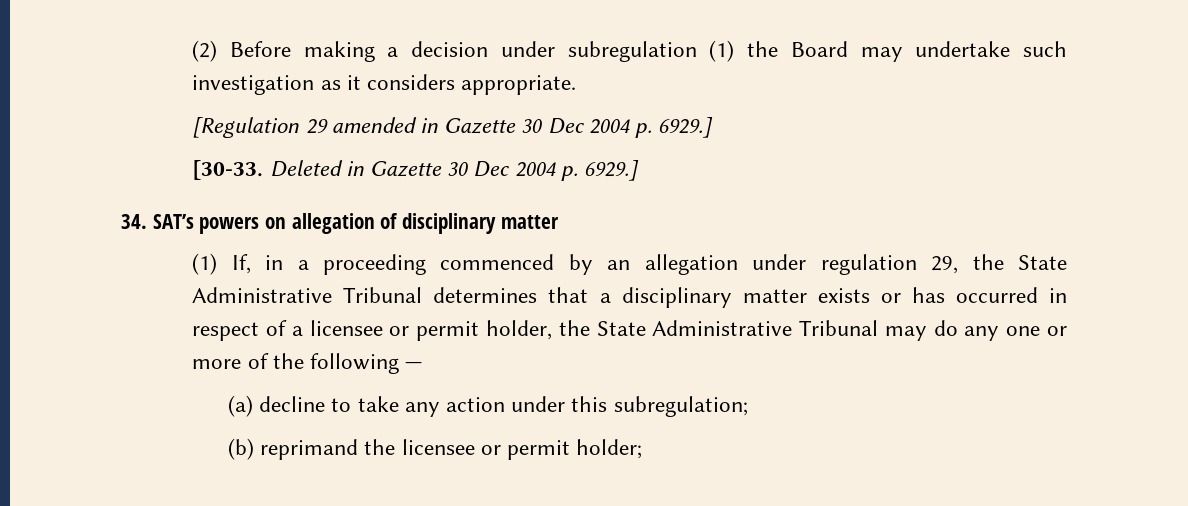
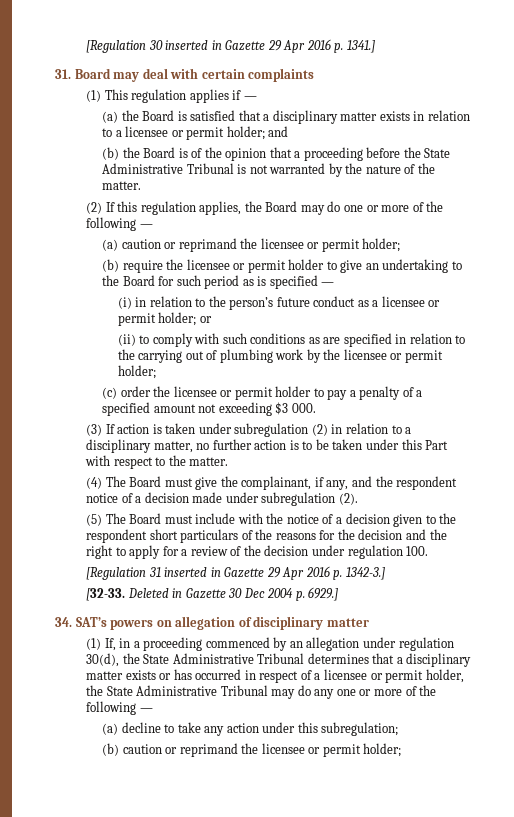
[192,40,1067,62] [192,74,577,95] [192,117,714,138] [192,160,264,180] (2) Before making a decision under subregulation (1) the Board may undertake such investigation as it considers appropriate. // [Regulation 29 amended in Gazette 30 Dec 2004 p. 6929.] // [30-33. -> [86,39,375,53] [55,68,315,82] [86,89,257,103] [102,110,470,124] [102,126,289,140] [102,147,451,161] [102,163,435,177] [102,181,142,190] [86,201,444,215] [86,217,153,231] [102,238,401,252] [102,259,462,273] [102,275,335,289] [117,296,441,310] [117,312,212,326] [117,333,466,347] [117,349,443,363] [117,365,156,379] [102,386,423,400] [102,402,316,416] [86,423,412,437] [86,439,449,453] [85,455,229,469] [86,476,458,490] [86,492,358,506] [86,513,457,527] [86,529,447,543] [86,545,429,559] [86,566,385,580] [86,588,126,601] [Regulation 30 inserted in Gazette 29 Apr 2016 p. 1341.] // 31. Board may deal with certain complaints // (1) This regulation applies if — // (a) the Board is satisfied that a disciplinary matter exists in relation to a licensee or permit holder; and // (b) the Board is of the opinion that a proceeding before the State Administrative Tribunal is not warranted by the nature of the matter. // (2) If this regulation applies, the Board may do one or more of the following — // (a) caution or reprimand the licensee or permit holder; // (b) require the licensee or permit holder to give an undertaking to the Board for such period as is specified — // (i) in relation to the person’s future conduct as a licensee or permit holder; or // (ii) to comply with such conditions as are specified in relation to the carrying out of plumbing work by the licensee or permit holder; // (c) order the licensee or permit holder to pay a penalty of a specified amount not exceeding $3 000. // (3) If action is taken under subregulation (2) in relation to a disciplinary matter, no further action is to be taken under this Part with respect to the matter. // (4) The Board must give the complainant, if any, and the respondent notice of a decision made under subregulation (2). // (5) The Board must include with the notice of a decision given to the respondent short particulars of the reasons for the decision and the right to apply for a review of the decision under regulation 100. // [Regulation 31 inserted in Gazette 29 Apr 2016 p. 1342-3.] // [32-33.
[931,256,959,274] 29, -> [86,653,120,667] 30(d),
(254, 449) none -> [122,744,178,754] caution or

